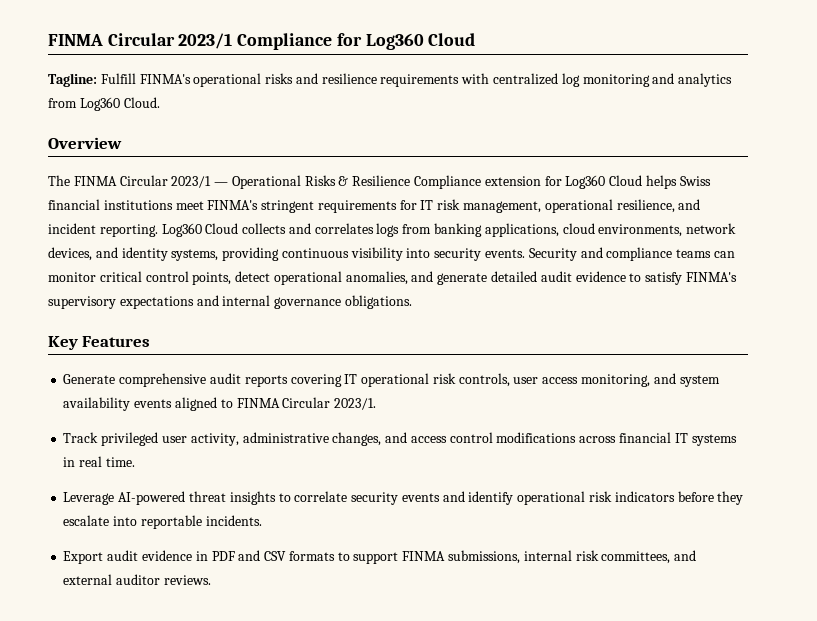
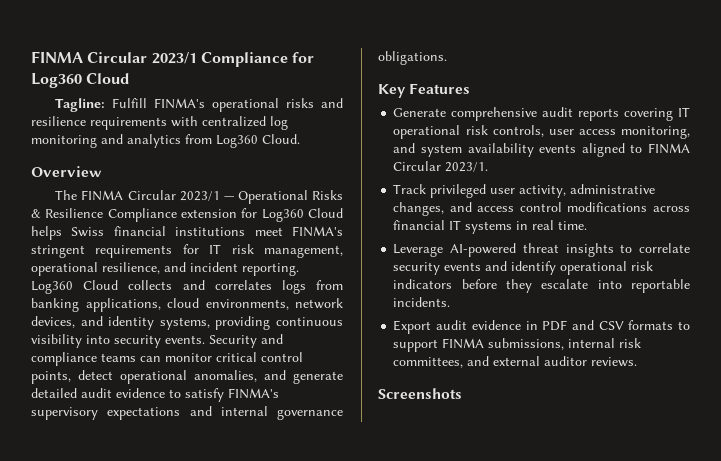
(211, 580) none -> [378,388,462,399] // Screenshots

